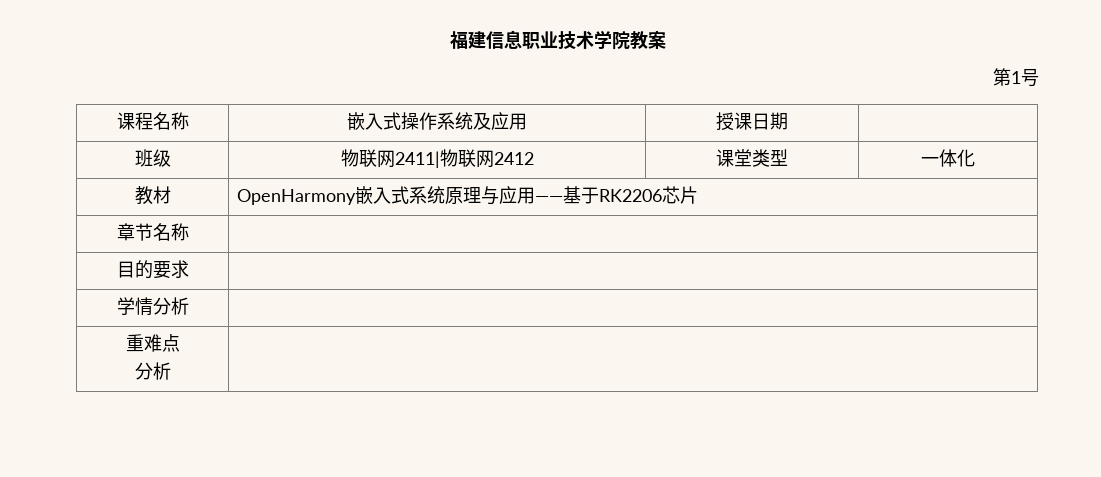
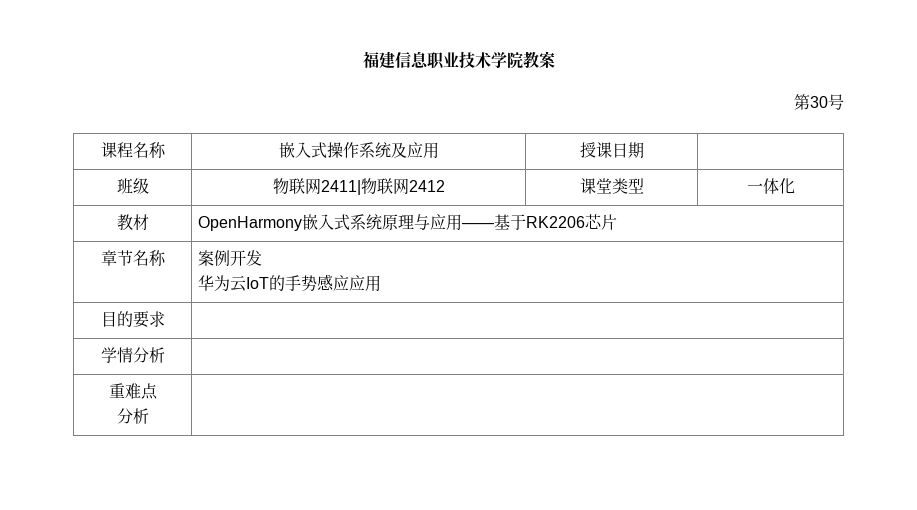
[1011,71,1021,84] 1 -> [810,96,828,108] 30
(189, 232) none -> [197,250,262,266] [197,274,381,292] 案例开发 // 华为云IoT的手势感应应用

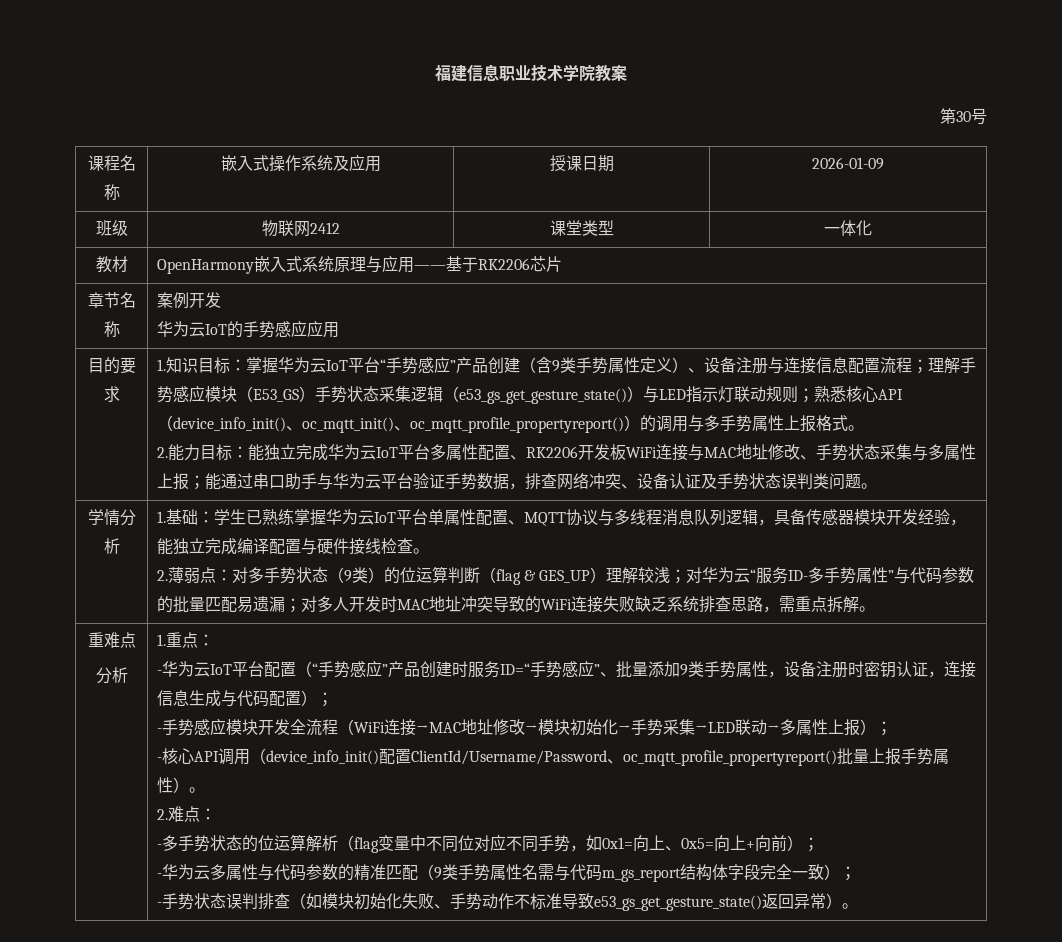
(644, 150) none -> [812,157,884,170] 2026-01-09
[320,178,409,195] 2411|物联网 -> (310, 229) none
[100,347,165,363] [108,383,158,400] [116,408,149,424] // 学情分析 | // 重难点 // 分析 | -> [156,356,976,374] [156,385,903,404] [156,415,864,433] [156,444,976,461] [156,472,877,490] [87,509,136,526] [103,538,120,554] [156,509,966,526] [156,538,429,555] [156,566,975,585] [156,596,875,613] [87,632,136,648] [95,667,128,684] [156,632,214,648] [156,660,976,678] [156,690,333,707] [156,718,892,736] [156,748,949,766] [156,777,205,793] [156,806,216,822] [156,834,819,853] [156,864,856,882] [156,893,858,911] 1.知识目标：掌握华为云IoT平台“手势感应”产品创建（含9类手势属性定义）、设备注册与连接信息配置流程；理解手势感应模块（E53_GS）手势状态采集逻辑（e53_gs_get_gesture_state()）与LED指示灯联动规则；熟悉核心API（device_info_init()、oc_mqtt_init()、oc_mqtt_profile_propertyreport()）的调用与多手势属性上报格式。 // 2.能力目标：能独立完成华为云IoT平台多属性配置、RK2206开发板WiFi连接与MAC地址修改、手势状态采集与多属性上报；能通过串口助手与华为云平台验证手势数据，排查网络冲突、设备认证及手势状态误判类问题。 // 学情分析 | 1.基础：学生已熟练掌握华为云IoT平台单属性配置、MQTT协议与多线程消息队列逻辑，具备传感器模块开发经验，能独立完成编译配置与硬件接线检查。 // 2.薄弱点：对多手势状态（9类）的位运算判断（flag & GES_UP）理解较浅；对华为云“服务ID-多手势属性”与代码参数的批量匹配易遗漏；对多人开发时MAC地址冲突导致的WiFi连接失败缺乏系统排查思路，需重点拆解。 // 重难点 // 分析 | 1.重点： // -华为云IoT平台配置（“手势感应”产品创建时服务ID=“手势感应”、批量添加9类手势属性，设备注册时密钥认证，连接信息生成与代码配置）； // -手势感应模块开发全流程（WiFi连接→MAC地址修改→模块初始化→手势采集→LED联动→多属性上报）； // -核心API调用（device_info_init()配置ClientId/Username/Password、oc_mqtt_profile_propertyreport()批量上报手势属性）。 // 2.难点： // -多手势状态的位运算解析（flag变量中不同位对应不同手势，如0x1=向上、0x5=向上+向前）； // -华为云多属性与代码参数的精准匹配（9类手势属性名需与代码m_gs_report结构体字段完全一致）； // -手势状态误判排查（如模块初始化失败、手势动作不标准导致e53_gs_get_gesture_state()返回异常）。

